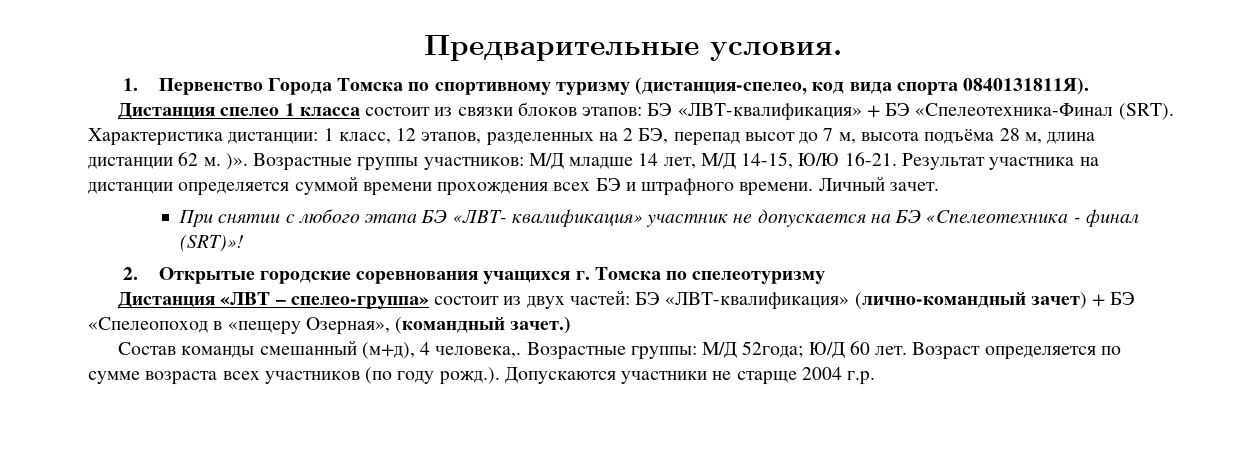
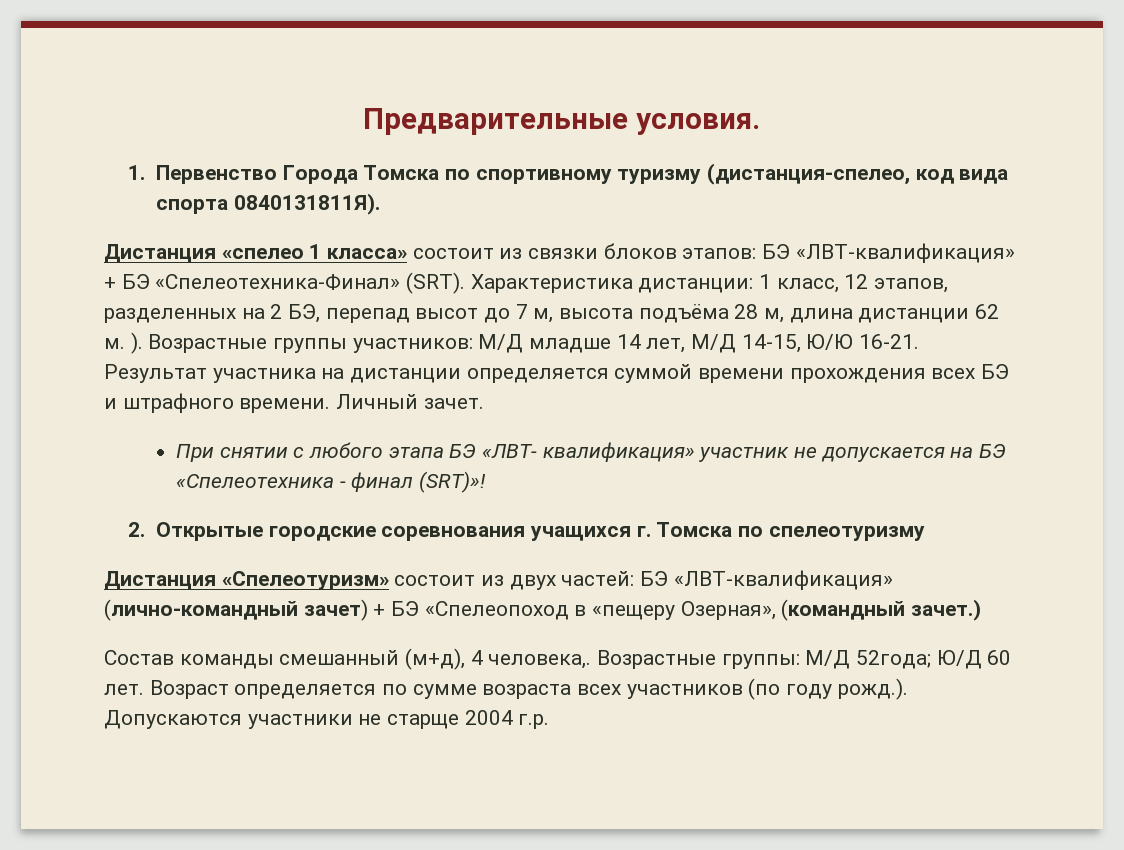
[220,103,360,116] спелео 1 класса -> [221,244,408,259] «спелео 1 класса»
[915,103,1114,116] «Спелеотехника-Финал -> [155,274,401,290] «Спелеотехника-Финал»
[225,153,248,170] )». -> [130,332,143,354] ).
[220,292,429,309] «ЛВТ – спелео-группа» -> [221,571,389,590] «Спелеотуризм»

